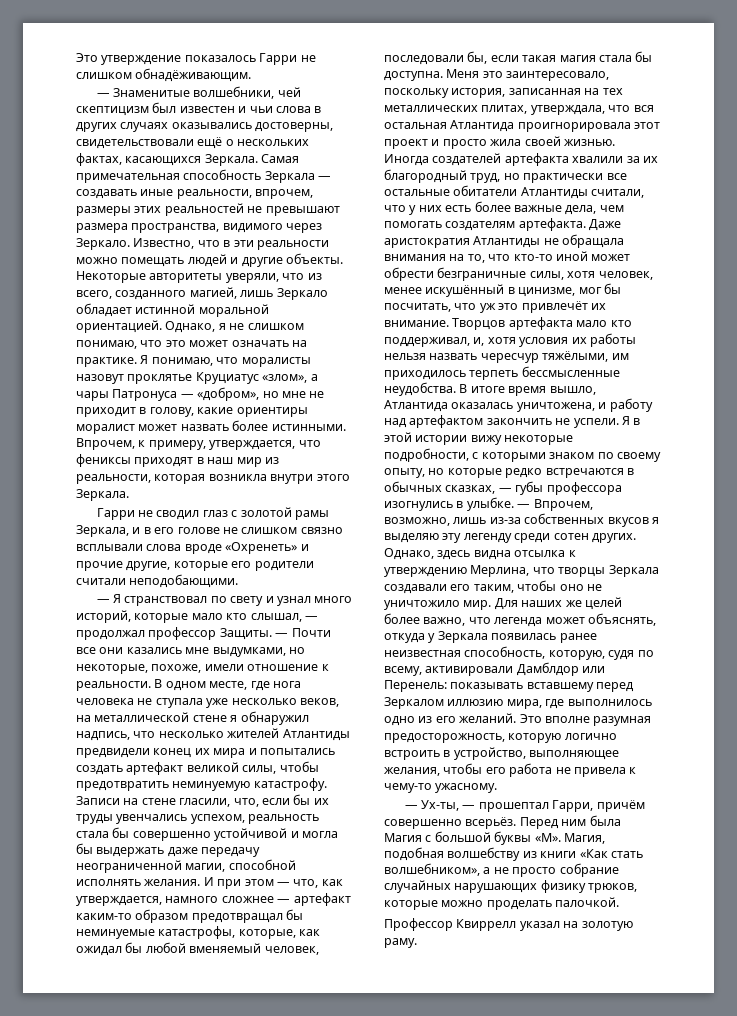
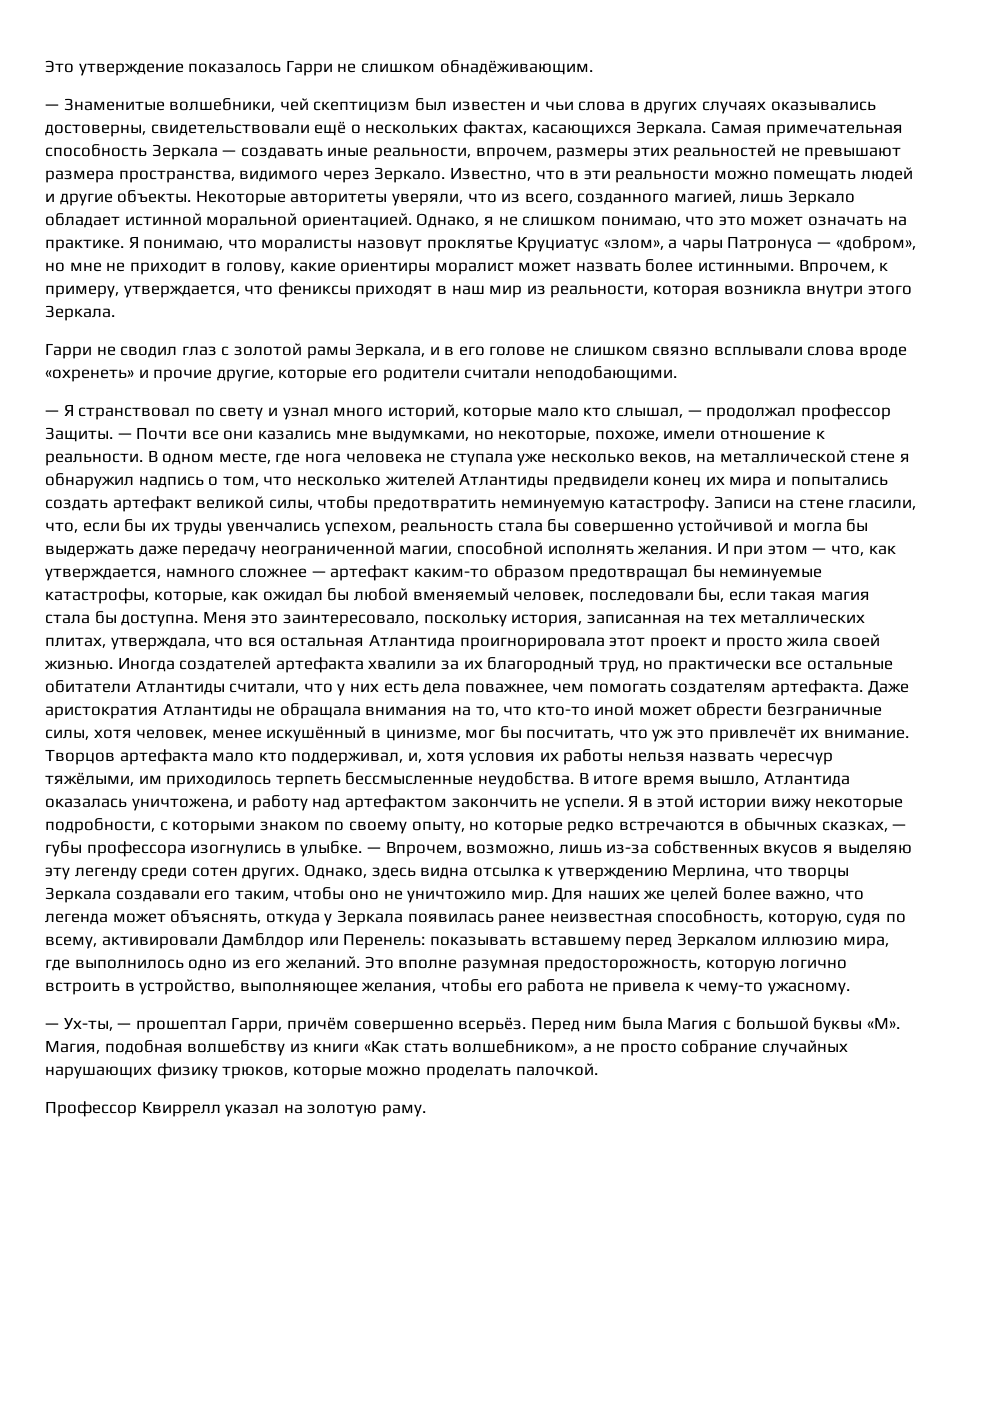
[225,542,298,554] «Охренеть» -> [45,369,134,382] «охренеть»
[76,731,130,741] надпись, -> [138,476,259,488] надпись о том,
[474,201,597,215] более важные дела, -> [423,683,548,695] дела поважнее,

